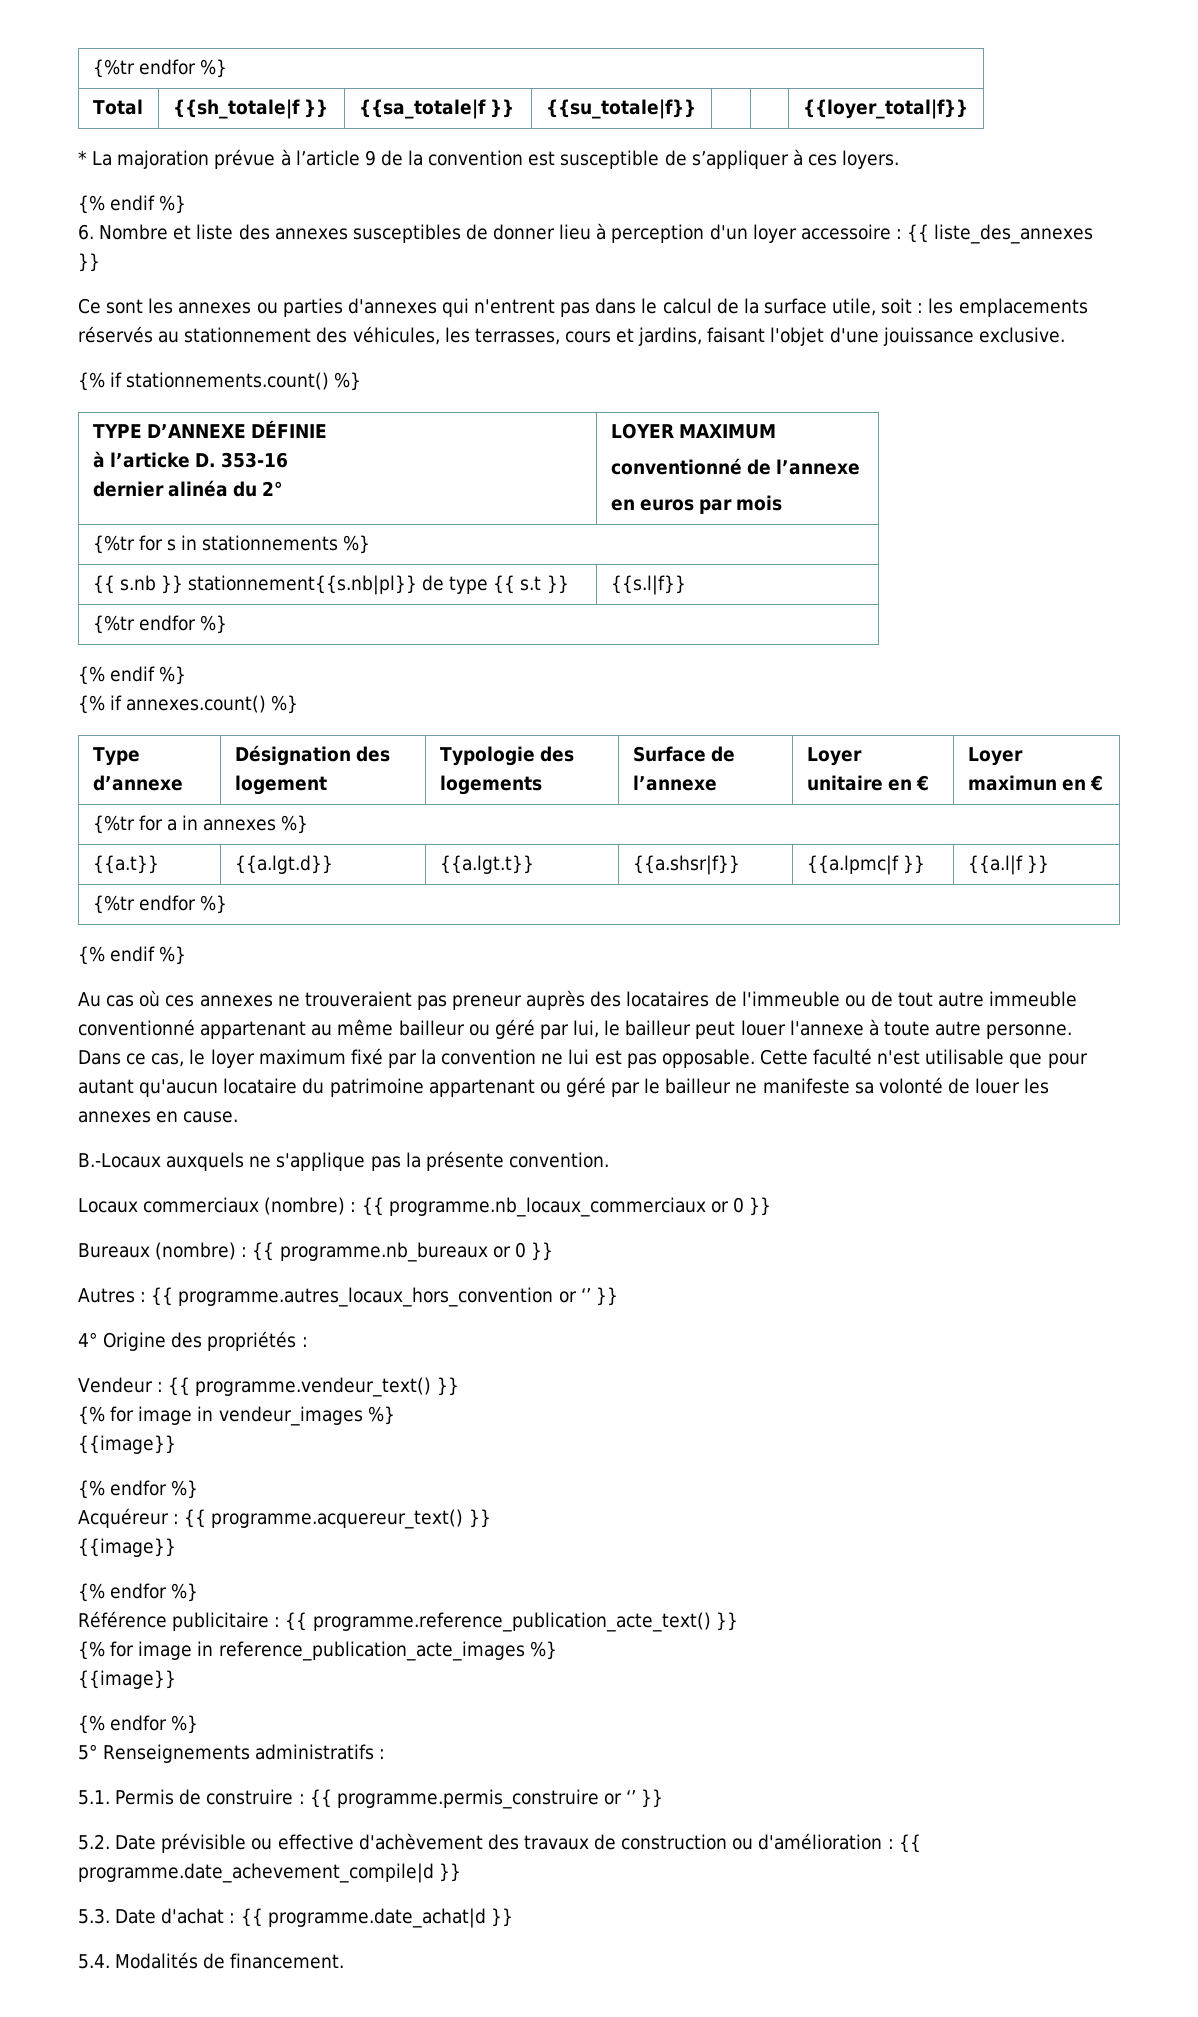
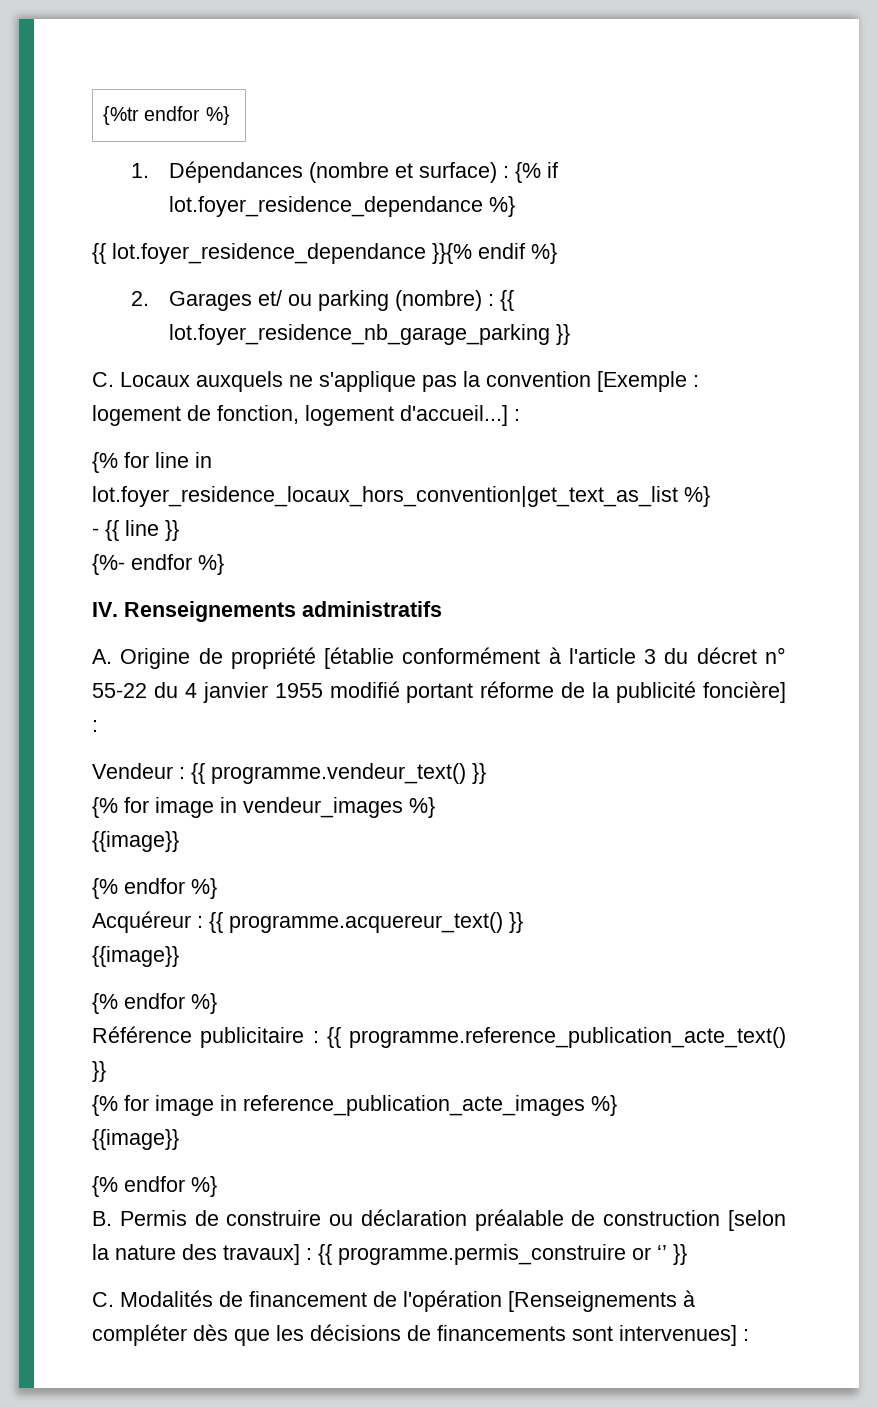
[92,59,227,78] [92,99,143,115] [172,99,328,119] [358,99,514,119] [545,99,696,119] [802,99,968,119] [78,149,900,169] [78,195,187,214] [78,223,1094,244] [78,253,100,272] [78,298,1088,317] [78,326,1065,346] [78,372,362,391] [92,420,327,438] [92,451,288,468] [92,480,283,497] [610,423,776,439] [610,458,860,475] [610,495,782,514] [92,535,371,554] [92,575,569,595] [610,575,686,595] [92,615,227,634] [78,666,187,685] [78,695,299,714] [92,747,140,766] [92,775,183,791] [234,745,390,766] [234,775,327,795] [439,746,574,766] [439,775,542,795] [632,746,735,762] [632,775,717,791] [806,747,862,766] [806,775,929,791] [967,747,1023,766] [967,775,1103,791] [92,815,309,834] [92,855,159,874] [234,855,333,874] [439,855,534,874] [632,855,740,875] [806,855,925,875] [967,855,1049,875] [92,895,227,914] [78,946,187,965] [78,990,1078,1010] [78,1019,1073,1039] [78,1048,1088,1068] [78,1077,1050,1097] [78,1111,239,1123] [78,1153,161,1168] {%tr endfor %} // Total | {{sh_totale|f }} | {{sa_totale|f }} | {{su_totale|f}} | | | {{loyer_total|f}} // * La majoration prévue à l’article 9 de la convention est susceptible de s’appliquer à ces loyers. // {% endif %} // 6. Nombre et liste des annexes susceptibles de donner lieu à perception d'un loyer accessoire : {{ liste_des_annexes }} // Ce sont les annexes ou parties d'annexes qui n'entrent pas dans le calcul de la surface utile, soit : les emplacements réservés au stationnement des véhicules, les terrasses, cours et jardins, faisant l'objet d'une jouissance exclusive. // {% if stationnements.count() %} // TYPE D’ANNEXE DÉFINIE // à l’articke D. 353-16 // dernier alinéa du 2° | LOYER MAXIMUM // conventionné de l’annexe // en euros par mois // {%tr for s in stationnements %} // {{ s.nb }} stationnement{{s.nb|pl}} de type {{ s.t }} | {{s.l|f}} // {%tr endfor %} // {% endif %} // {% if annexes.count() %} // Type d’annexe | Désignation des logement | Typologie des logements | Surface de l’annexe | Loyer unitaire en € | Loyer maximun en € // {%tr for a in annexes %} // {{a.t}} | {{a.lgt.d}} | {{a.lgt.t}} | {{a.shsr|f}} | {{a.lpmc|f }} | {{a.l|f }} // {%tr endfor %} // {% endif %} // Au cas où ces annexes ne trouveraient pas preneur auprès des locataires de l'immeuble ou de tout autre immeuble conventionné appartenant au même bailleur ou géré par lui, le bailleur peut louer l'annexe à toute autre personne. Dans ce cas, le loyer maximum fixé par la convention ne lui est pas opposable. Cette faculté n'est utilisable que pour autant qu'aucun locataire du patrimoine appartenant ou géré par le bailleur ne manifeste sa volonté de louer les annexes en cause. // B.-Locaux -> [103,106,230,125] [130,161,559,183] [169,196,516,217] [92,243,557,264] [130,290,515,311] [169,324,571,345] [92,372,190,387] {%tr endfor %} // 1. Dépendances (nombre et surface) : {% if lot.foyer_residence_dependance %} // {{ lot.foyer_residence_dependance }}{% endif %} // 2. Garages et/ ou parking (nombre) : {{ lot.foyer_residence_nb_garage_parking }} // C. Locaux
[425,1151,609,1171] [78,1197,772,1217] [78,1242,553,1262] [78,1287,618,1307] [78,1331,297,1351] présente convention. // Locaux commerciaux (nombre) : {{ programme.nb_locaux_commerciaux or 0 }} // Bureaux (nombre) : {{ programme.nb_bureaux or 0 }} // Autres : {{ programme.autres_locaux_hors_convention or ‘’ }} // 4° Origine des propriétés -> [486,371,699,392] [92,405,520,426] [92,452,212,473] [92,486,710,507] [92,520,179,541] [92,554,224,575] [92,601,442,622] [92,647,786,669] [92,681,786,703] convention [Exemple : logement de fonction, logement d'accueil...] : // {% for line in lot.foyer_residence_locaux_hors_convention|get_text_as_list %} // - {{ line }} // {%- endfor %} // IV. Renseignements administratifs // A. Origine de propriété [établie conformément à l'article 3 du décret n° 55-22 du 4 janvier 1955 modifié portant réforme de la publicité foncière]
[78,1744,386,1763] [78,1789,294,1805] 5° Renseignements administratifs : // 5.1. Permis de construire -> [92,1209,786,1231] [92,1244,300,1265] B. Permis de construire ou déclaration préalable de construction [selon la nature des travaux]
[78,1833,921,1853] [78,1863,462,1883] [78,1908,513,1928] [78,1952,345,1969] 5.2. Date prévisible ou effective d'achèvement des travaux de construction ou d'amélioration : {{ programme.date_achevement_compile|d }} // 5.3. Date d'achat : {{ programme.date_achat|d }} // 5.4. Modalités de financement. -> [92,1290,695,1312] [92,1324,749,1346] C. Modalités de financement de l'opération [Renseignements à compléter dès que les décisions de financements sont intervenues] :

